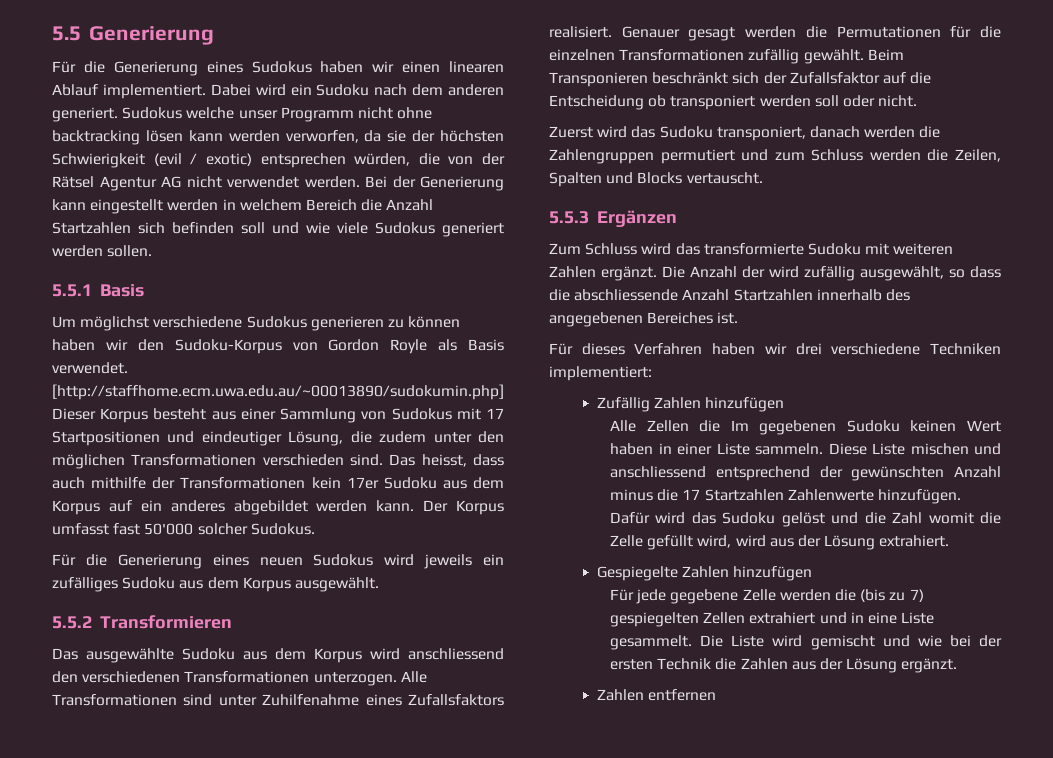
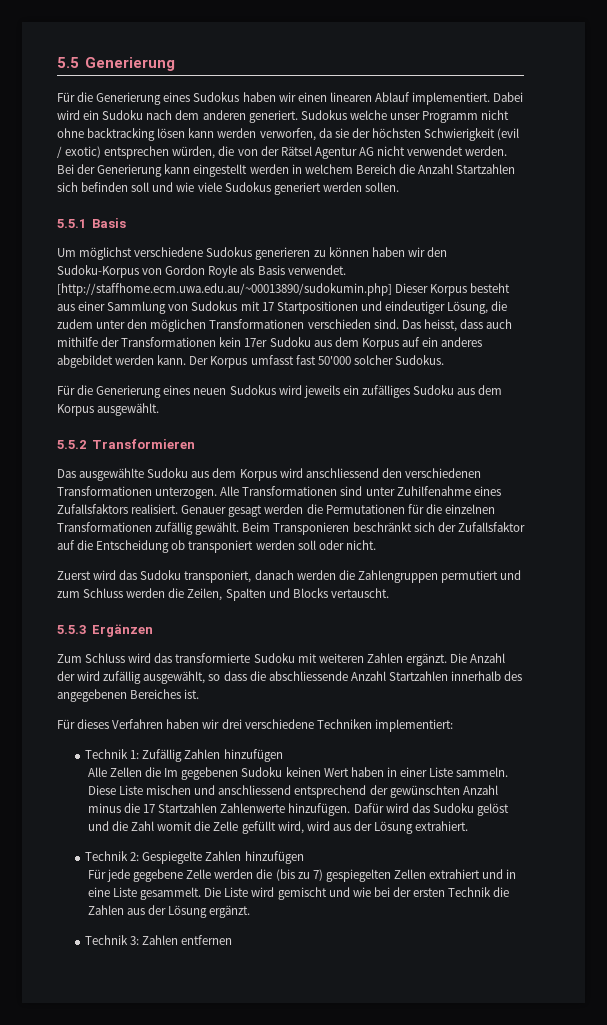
(652, 373) none -> [85,749,140,759] Technik 1:
(950, 541) none -> [85,851,140,861] Technik 2:
(958, 665) none -> [85,935,140,945] Technik 3:

